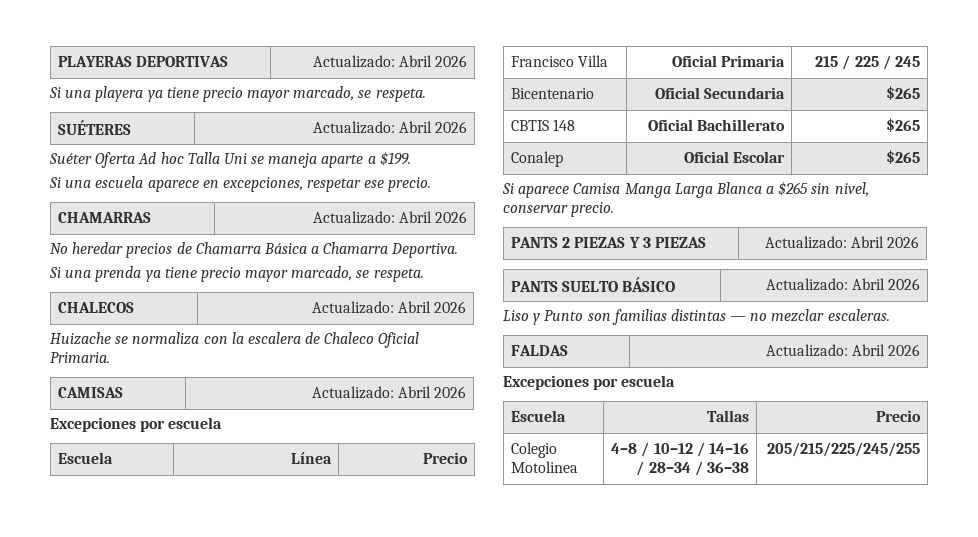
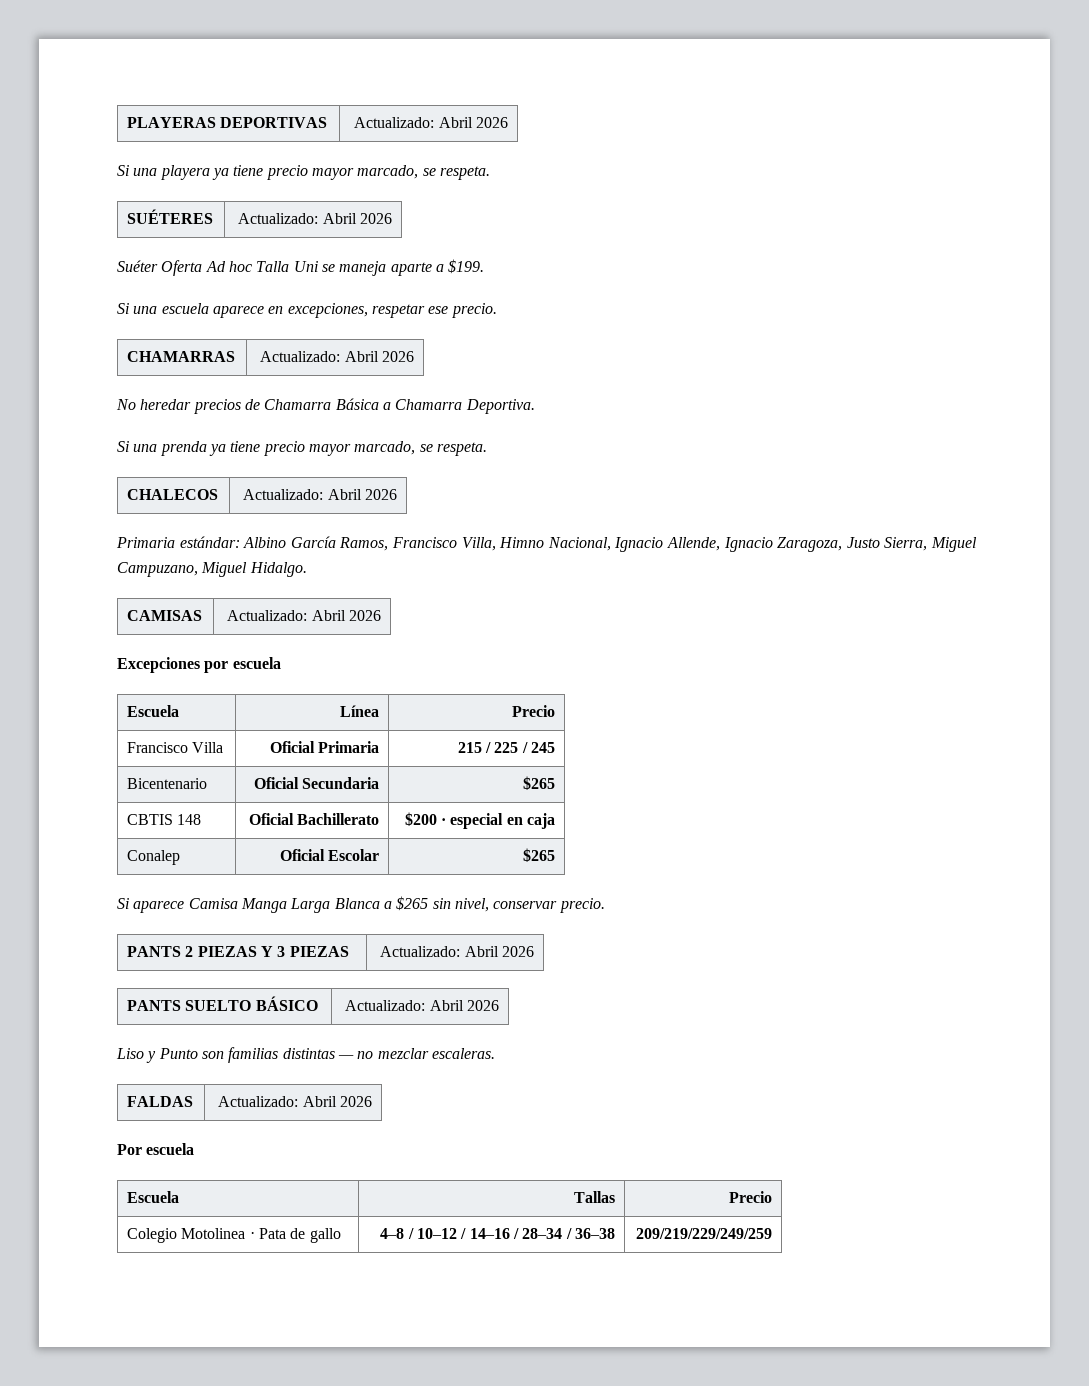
[50,332,420,348] [50,352,110,363] Huizache se normaliza con la escalera de Chaleco Oficial Primaria. -> [116,536,978,552] [117,562,307,577] Primaria estándar: Albino García Ramos, Francisco Villa, Himno Nacional, Ignacio Allende, Ignacio Zaragoza, Justo Sierra, Miguel Campuzano, Miguel Hidalgo.
[885,118,920,132] $265 -> [404,812,555,829] $200 · especial en caja
[503,375,619,390] Excepciones por -> [117,1144,142,1155] Por
(579, 467) none -> [249,1228,341,1243] · Pata de gallo
[766,442,920,457] 205/215/225/245/255 -> [635,1228,772,1239] 209/219/229/249/259

